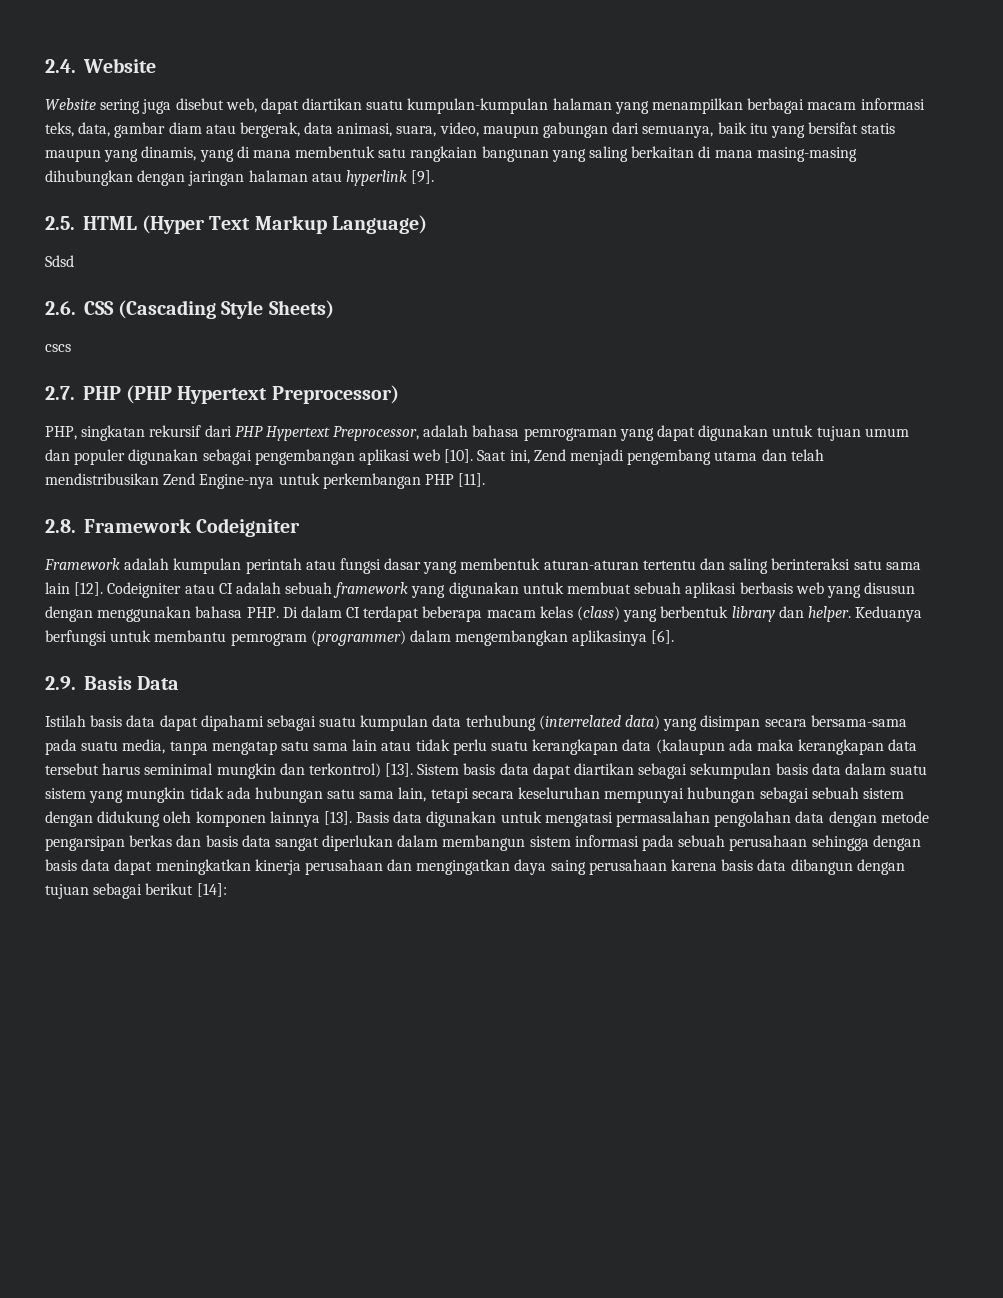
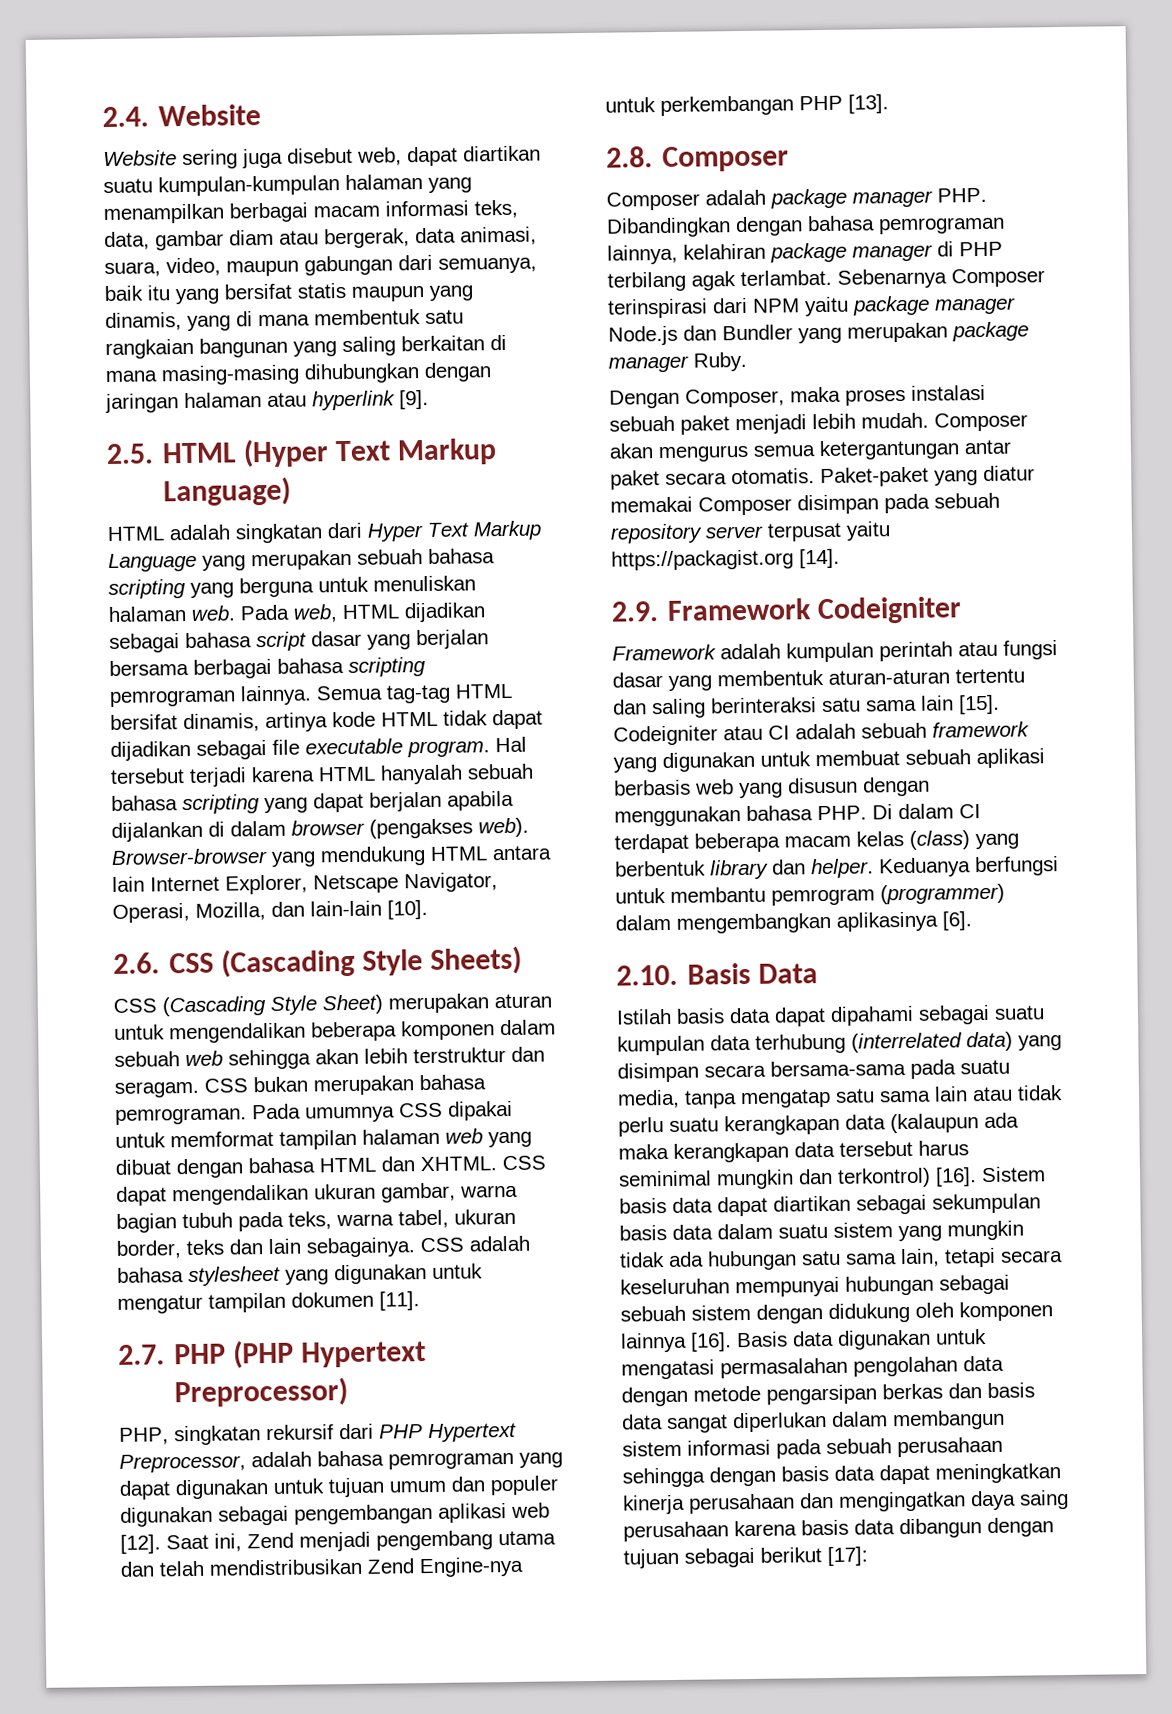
[45,255,74,267] Sdsd -> [107,520,542,544] [108,548,495,572] [108,575,476,599] [108,602,486,623] [109,629,489,653] [109,657,426,679] [109,683,512,707] [110,709,543,733] [110,736,527,761] [110,763,534,787] [111,790,514,815] [111,817,529,842] [111,845,552,867] [112,872,498,895] [112,899,428,923] HTML adalah singkatan dari Hyper Text Markup Language yang merupakan sebuah bahasa scripting yang berguna untuk menuliskan halaman web. Pada web, HTML dijadikan sebagai bahasa script dasar yang berjalan bersama berbagai bahasa scripting pemrograman lainnya. Semua tag-tag HTML bersifat dinamis, artinya kode HTML tidak dapat dijadikan sebagai file executable program. Hal tersebut terjadi karena HTML hanyalah sebuah bahasa scripting yang dapat berjalan apabila dijalankan di dalam browser (pengakses web). Browser-browser yang mendukung HTML antara lain Internet Explorer, Netscape Navigator, Operasi, Mozilla, dan lain-lain [10].
[45,344,71,352] cscs -> [113,993,552,1017] [114,1019,556,1044] [114,1046,545,1070] [114,1074,486,1098] [115,1100,513,1125] [115,1128,532,1150] [115,1155,546,1179] [116,1182,518,1206] [116,1208,516,1233] [116,1235,530,1259] [117,1263,483,1287] [117,1291,420,1314] CSS (Cascading Style Sheet) merupakan aturan untuk mengendalikan beberapa komponen dalam sebuah web sehingga akan lebih terstruktur dan seragam. CSS bukan merupakan bahasa pemrograman. Pada umumnya CSS dipakai untuk memformat tampilan halaman web yang dibuat dengan bahasa HTML dan XHTML. CSS dapat mengendalikan ukuran gambar, warna bagian tubuh pada teks, warna tabel, ukuran border, teks dan lain sebagainya. CSS adalah bahasa stylesheet yang digunakan untuk mengatur tampilan dokumen [11].
[444,449,474,463] [10]. -> [120,1534,161,1554] [12].
[458,473,486,487] [45,519,76,533] [11]. // 2.8. -> [848,94,889,114] [606,145,790,172] [606,187,987,211] [606,215,1005,238] [607,241,1003,265] [607,268,1045,292] [607,295,1016,319] [608,321,1029,346] [608,351,747,373] [609,384,986,409] [609,412,1028,435] [609,439,1011,463] [610,465,1035,490] [610,492,1000,516] [610,521,891,544] [611,548,840,571] [611,601,659,622] [13]. // 2.8. Composer // Composer adalah package manager PHP. Dibandingkan dengan bahasa pemrograman lainnya, kelahiran package manager di PHP terbilang agak terlambat. Sebenarnya Composer terinspirasi dari NPM yaitu package manager Node.js dan Bundler yang merupakan package manager Ruby. // Dengan Composer, maka proses instalasi sebuah paket menjadi lebih mudah. Composer akan mengurus semua ketergantungan antar paket secara otomatis. Paket-paket yang diatur memakai Composer disimpan pada sebuah repository server terpusat yaitu https://packagist.org [14]. // 2.9.
[74,582,104,596] [12]. -> [958,694,1000,715] [15].
[45,676,76,690] 2.9. -> [616,964,678,986] 2.10.
[385,763,414,777] [13]. -> [935,1167,977,1187] [16].
[323,811,352,825] [13]. -> [690,1332,732,1352] [16].
[196,883,227,897] [14]: -> [827,1546,868,1567] [17]:

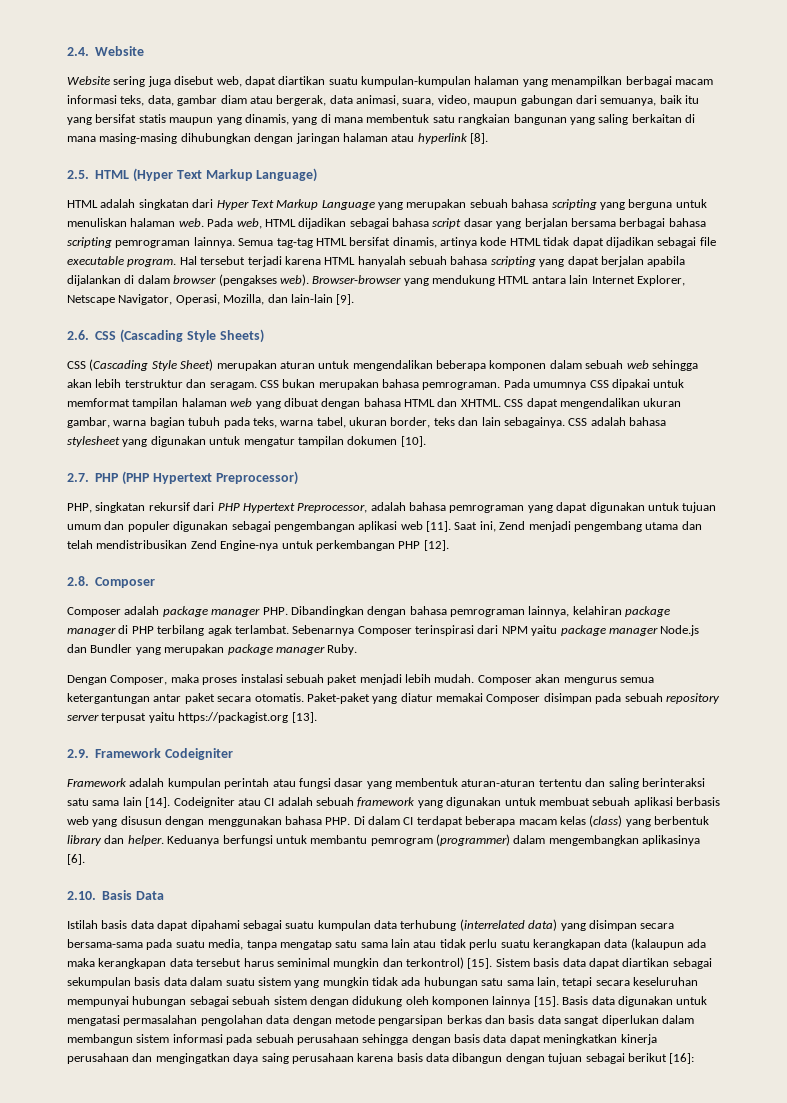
[399,389,429,410] [9]. -> [470,133,488,144] [8].
[387,899,428,920] [10]. -> [336,294,355,305] [9].
[379,1291,420,1311] [11]. -> [400,436,426,447] [10].
[120,1534,161,1554] [12]. -> [426,521,451,532] [11].
[848,94,889,114] [13]. -> [423,540,449,551] [12].
[799,548,840,569] [14]. -> [291,712,317,723] [13].
[958,694,1000,715] [15]. -> [145,797,171,808] [14].
[935,1167,977,1187] [16]. -> [467,958,493,969] [15].
[690,1332,732,1352] [16]. -> [533,996,559,1007] [15].
[827,1546,868,1567] [17]: -> [669,1053,695,1064] [16]:

